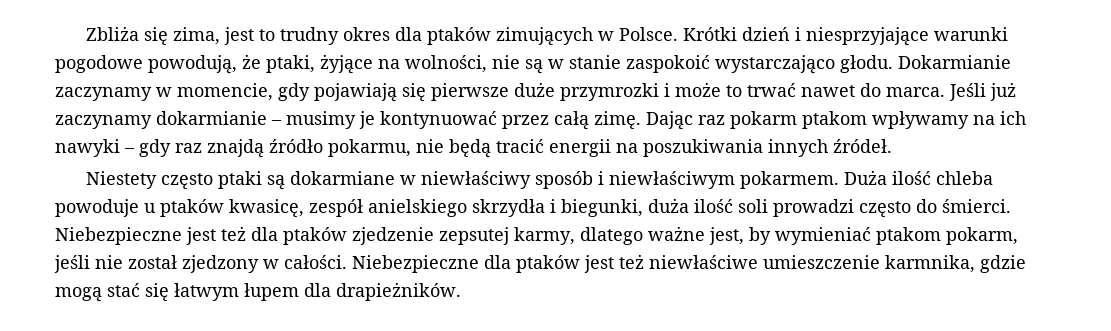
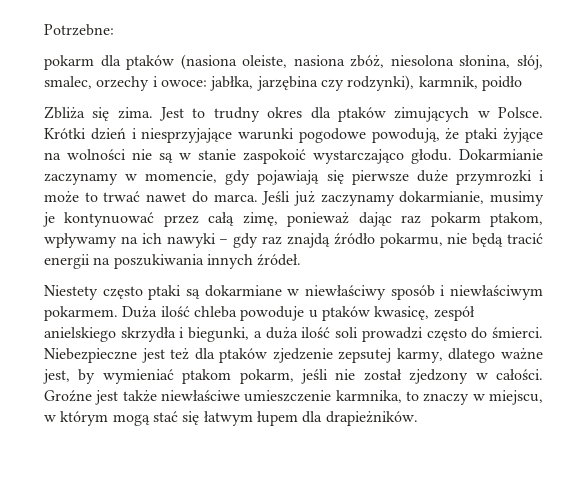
[86,26,255,45] Zbliża się zima, jest -> [44,24,114,36] [44,54,543,70] [44,75,522,91] [44,106,185,121] Potrzebne: // pokarm dla ptaków (nasiona oleiste, nasiona zbóż, niesolona słonina, słój, smalec, orzechy i owoce: jabłka, jarzębina czy rodzynki), karmnik, poidło // Zbliża się zima. Jest
[266,55,315,73] ptaki, -> [465,128,499,143] ptaki
[405,55,487,73] wolności, -> [67,149,126,160] wolności
[156,111,282,125] dokarmianie – -> [399,191,485,204] dokarmianie,
[594,111,693,130] zimę. Dając -> [242,212,392,227] zimę, ponieważ dając
[802,111,867,129] ptakom -> [490,212,544,227] ptakom,
(643, 208) none -> [253,331,262,338] a
[352,254,1026,273] Niebezpieczne dla ptaków jest też niewłaściwe umieszczenie karmnika, gdzie -> [44,390,543,405] [44,411,109,426] Groźne jest także niewłaściwe umieszczenie karmnika, to znaczy w miejscu, w którym

